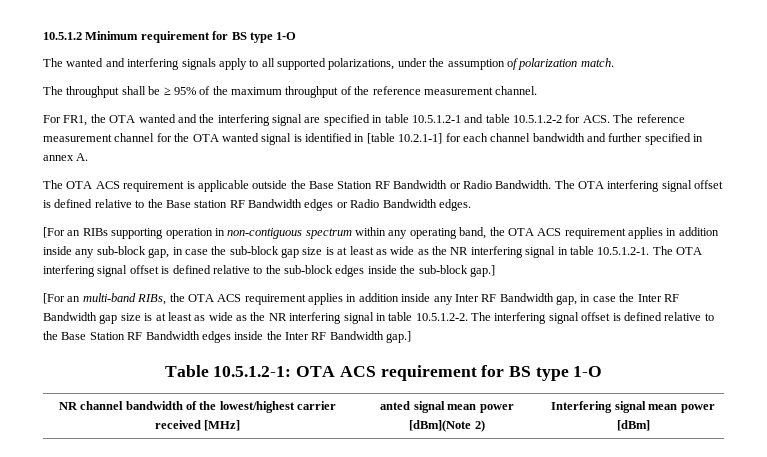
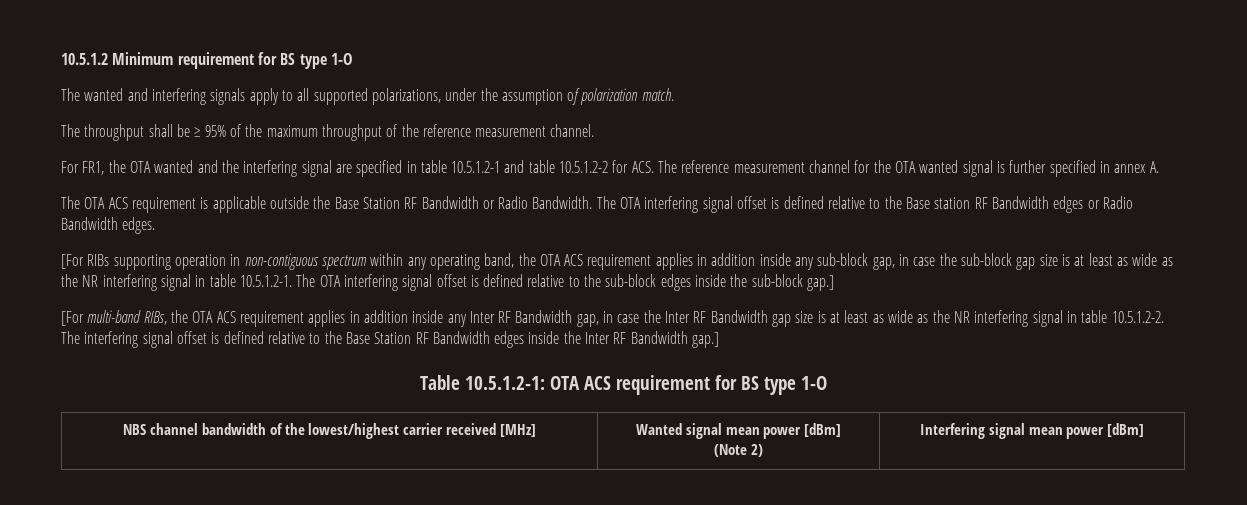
[305,133,606,144] identified in [table 10.2.1-1] for each channel bandwidth and -> (1005, 167) none
[67,230,81,236] an -> (84, 261) none
[67,296,81,302] an -> (84, 318) none
[58,402,78,410] NR -> [122,424,146,435] NBS
[380,401,514,413] [409,420,472,432] anted signal mean power [dBm](Note -> [635,423,842,439] [714,444,748,457] Wanted signal mean power [dBm] // (Note

